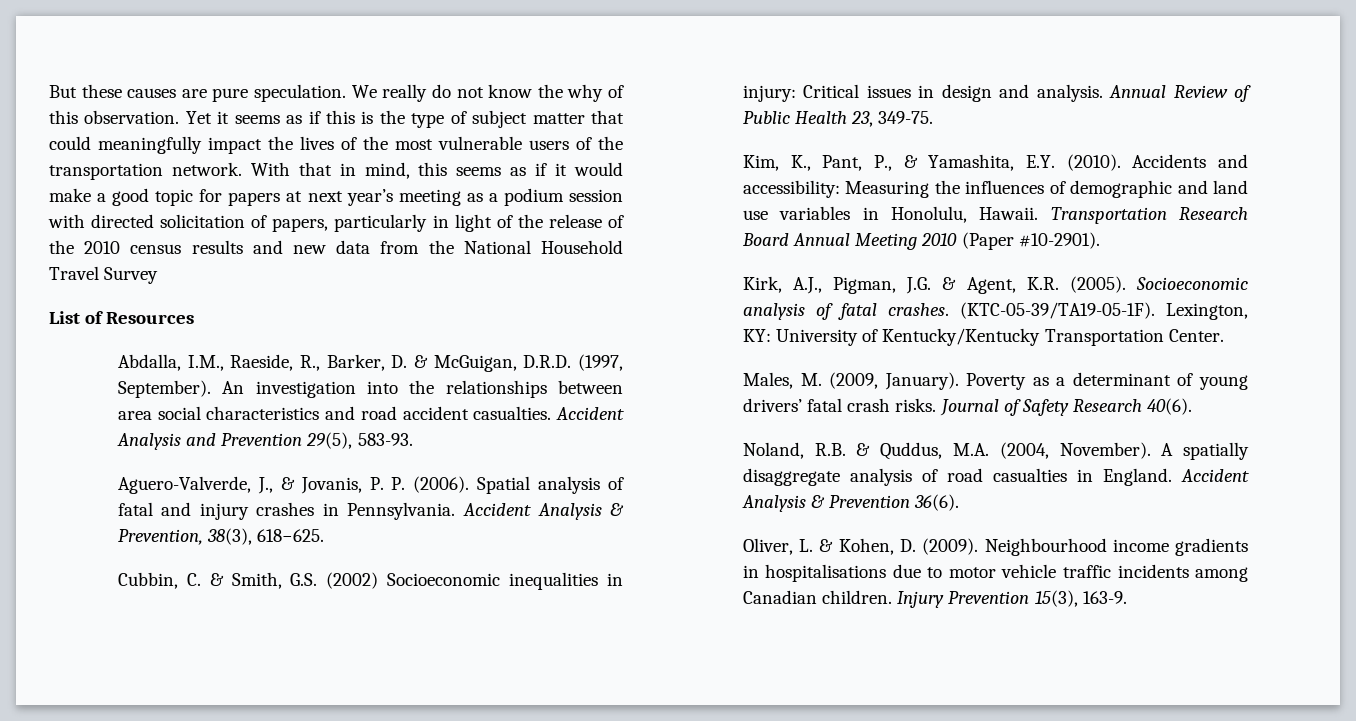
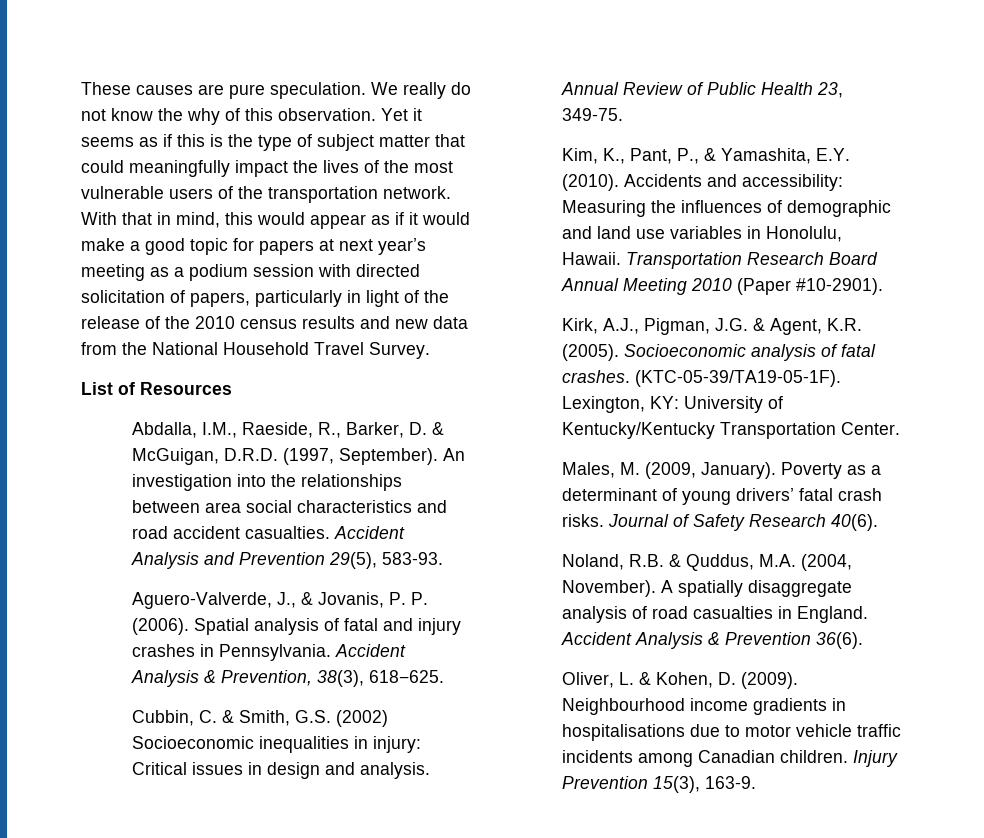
[49,84,122,98] But these -> [81,82,131,95] These
[456,167,502,176] seems -> [257,212,366,229] would appear
[104,267,159,284] Survey -> [369,342,430,359] Survey.

